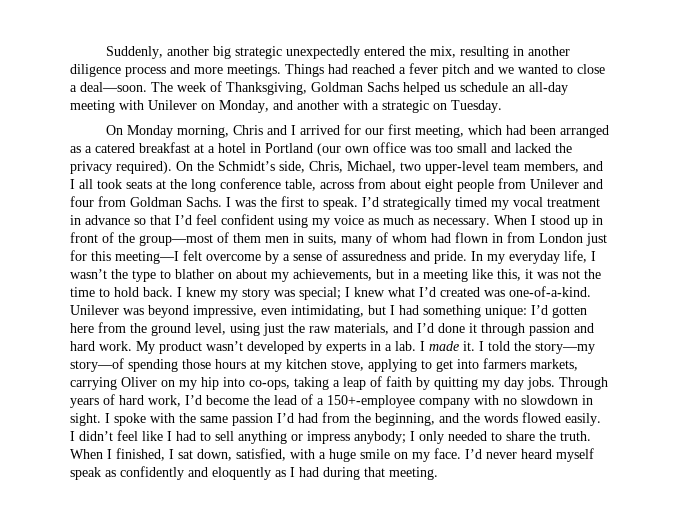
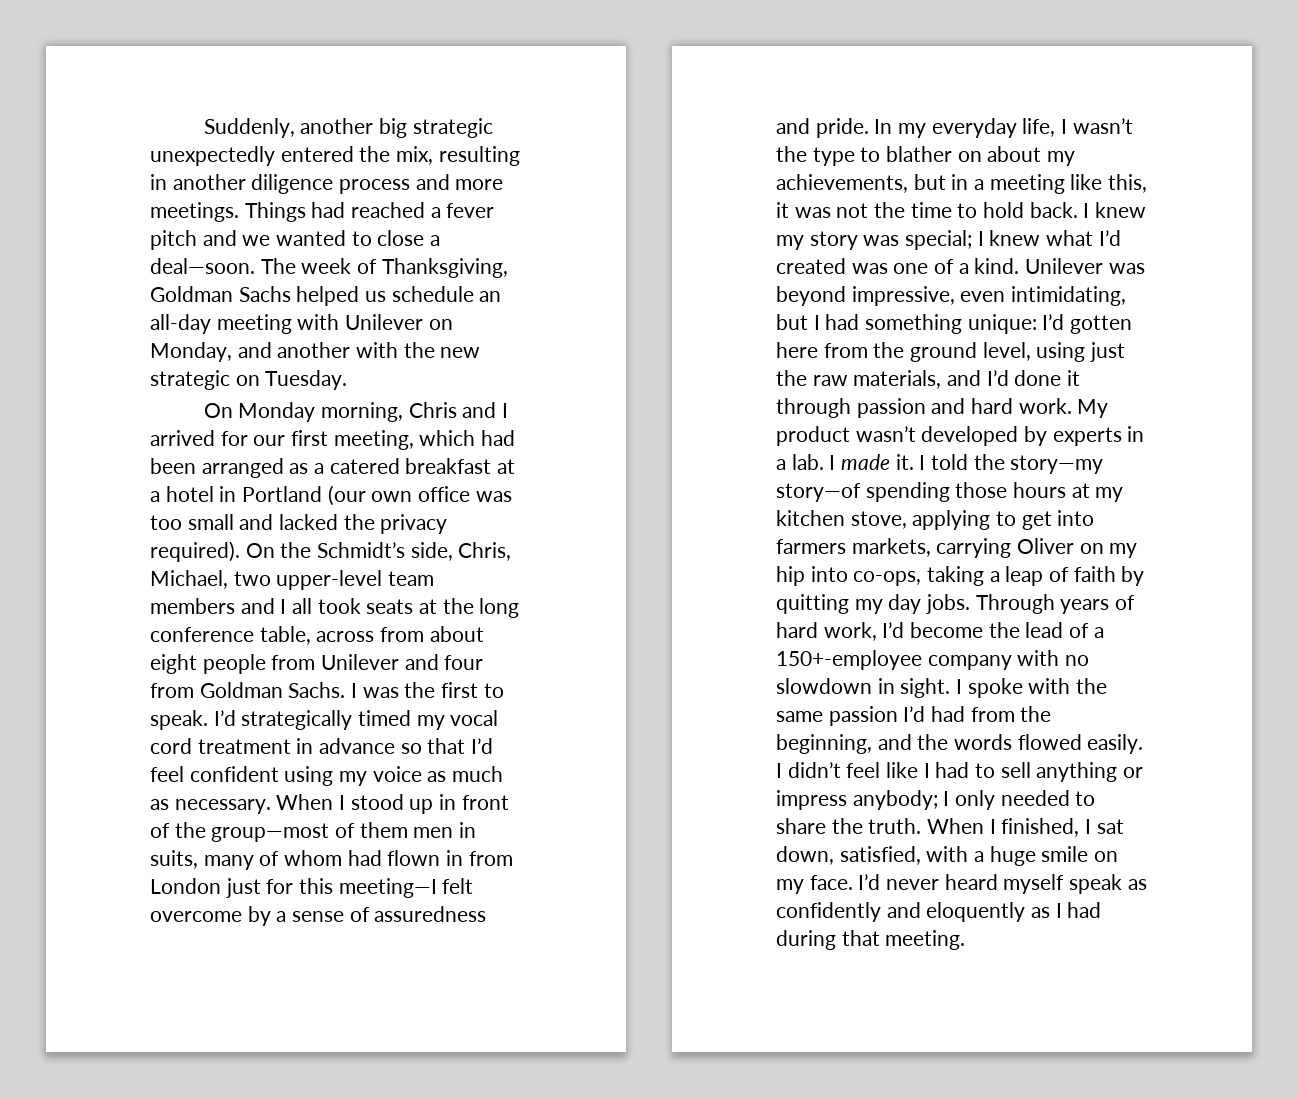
[372,103,379,110] a -> [403,342,481,358] the new
[524,161,579,173] members, -> [150,598,235,614] members
(543, 202) none -> [150,738,192,754] cord
[509,286,591,297] one-of-a-kind. -> [893,258,1020,274] one of a kind.

